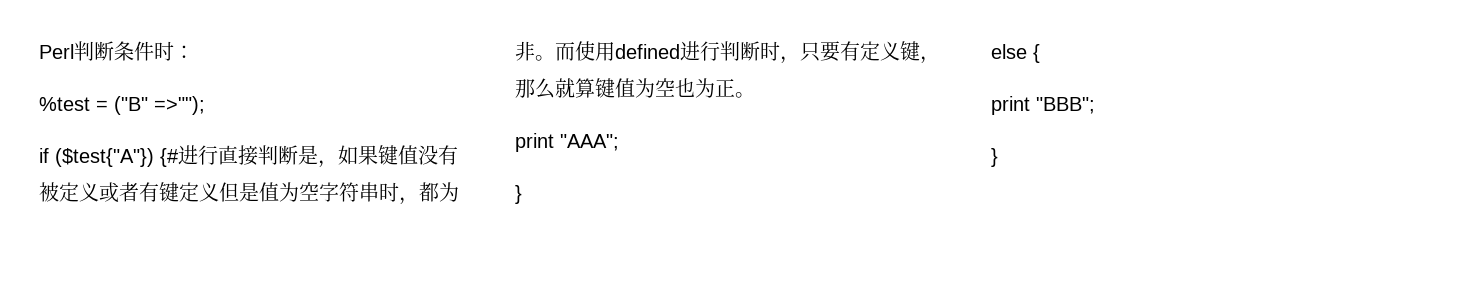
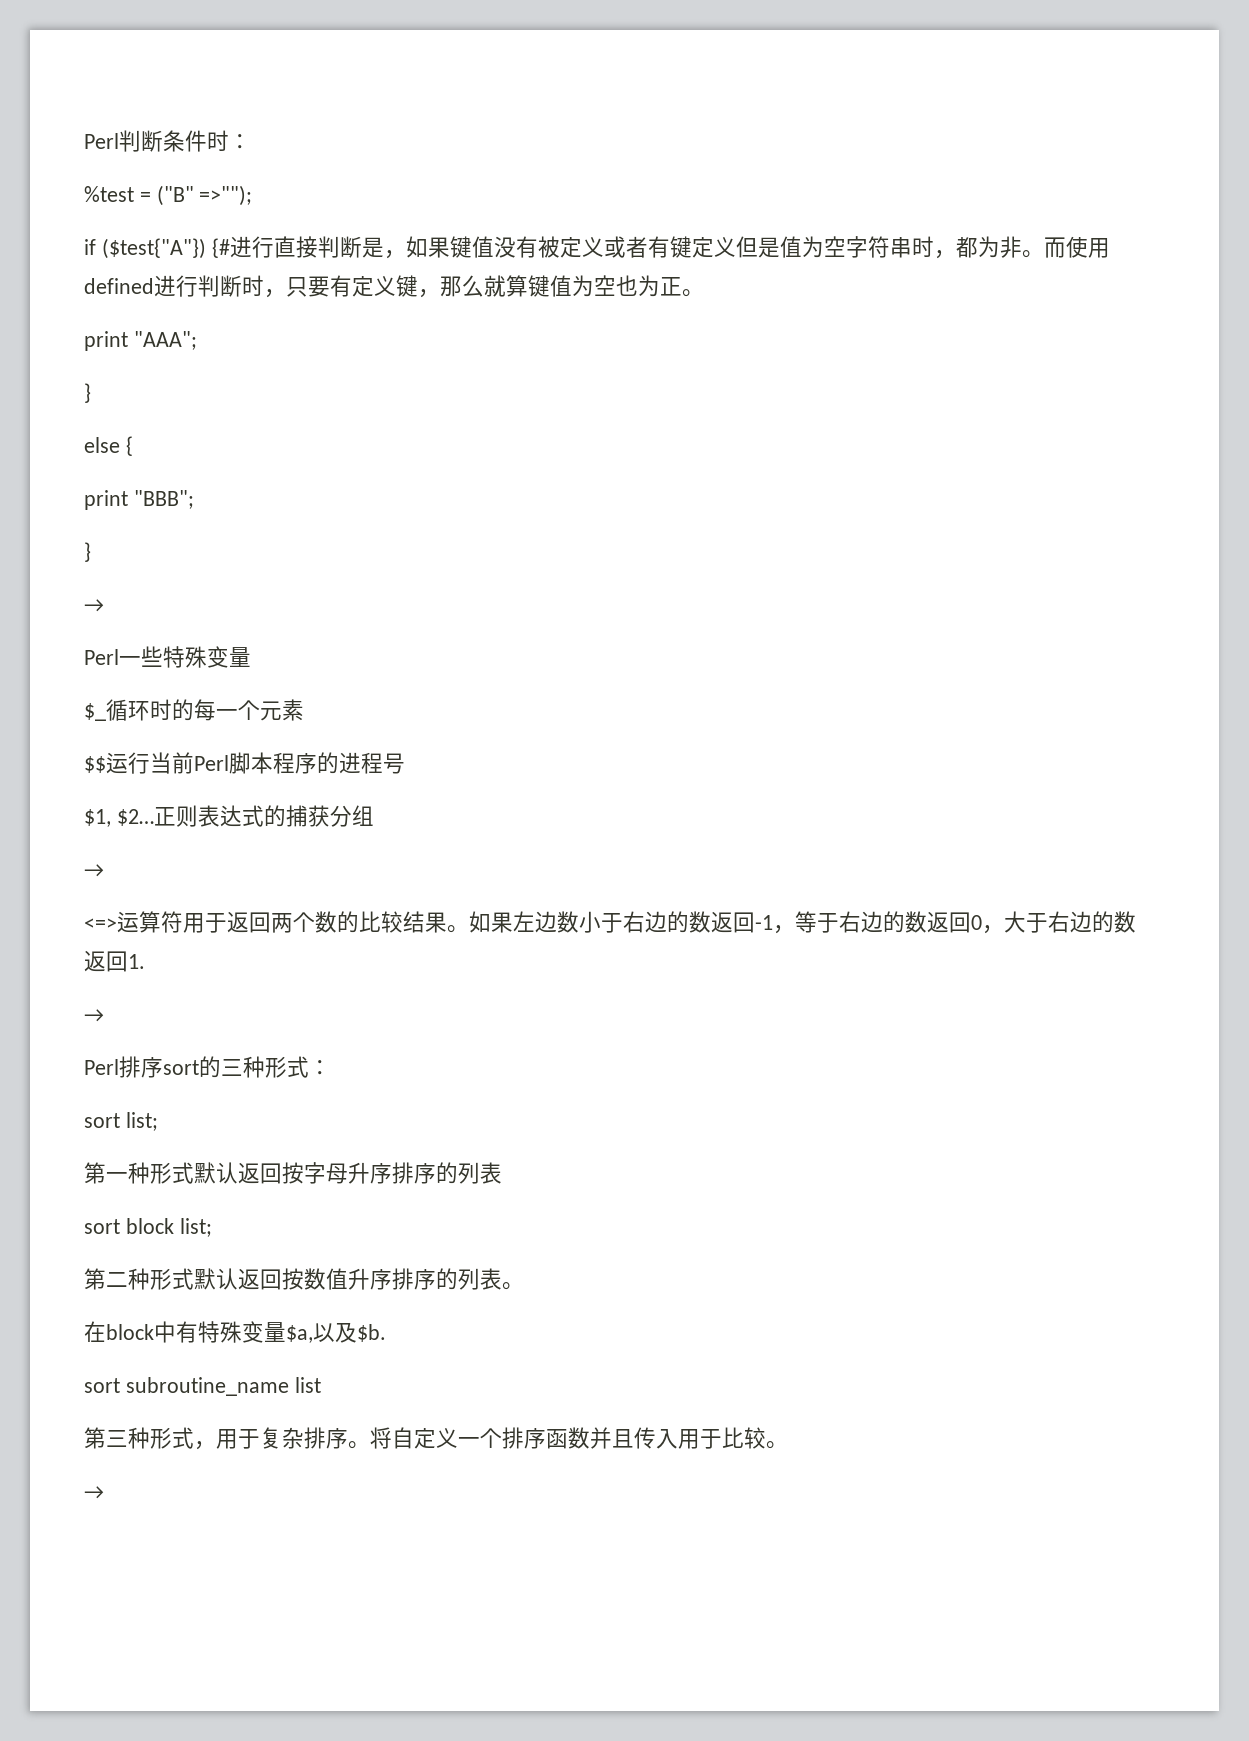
(998, 157) none -> [84,599,104,612] [84,646,251,668] [84,699,304,721] [84,752,405,774] [84,805,374,827] [84,864,104,877] [84,911,1136,934] [84,950,145,972] [84,1009,104,1022] [84,1056,331,1078] [84,1112,158,1131] [84,1162,502,1184] [84,1218,212,1237] [84,1268,524,1290] [84,1321,386,1343] [84,1377,321,1396] [84,1427,788,1450] [84,1486,104,1499] // → // Perl一些特殊变量 // $_循环时的每一个元素 // $$运行当前Perl脚本程序的进程号 // $1, $2…正则表达式的捕获分组 // → // <=>运算符用于返回两个数的比较结果。如果左边数小于右边的数返回-1，等于右边的数返回0，大于右边的数返回1. // → // Perl排序sort的三种形式： // sort list; // 第一种形式默认返回按字母升序排序的列表 // sort block list; // 第二种形式默认返回按数值升序排序的列表。 // 在block中有特殊变量$a,以及$b. // sort subroutine_name list // 第三种形式，用于复杂排序。将自定义一个排序函数并且传入用于比较。 // →

